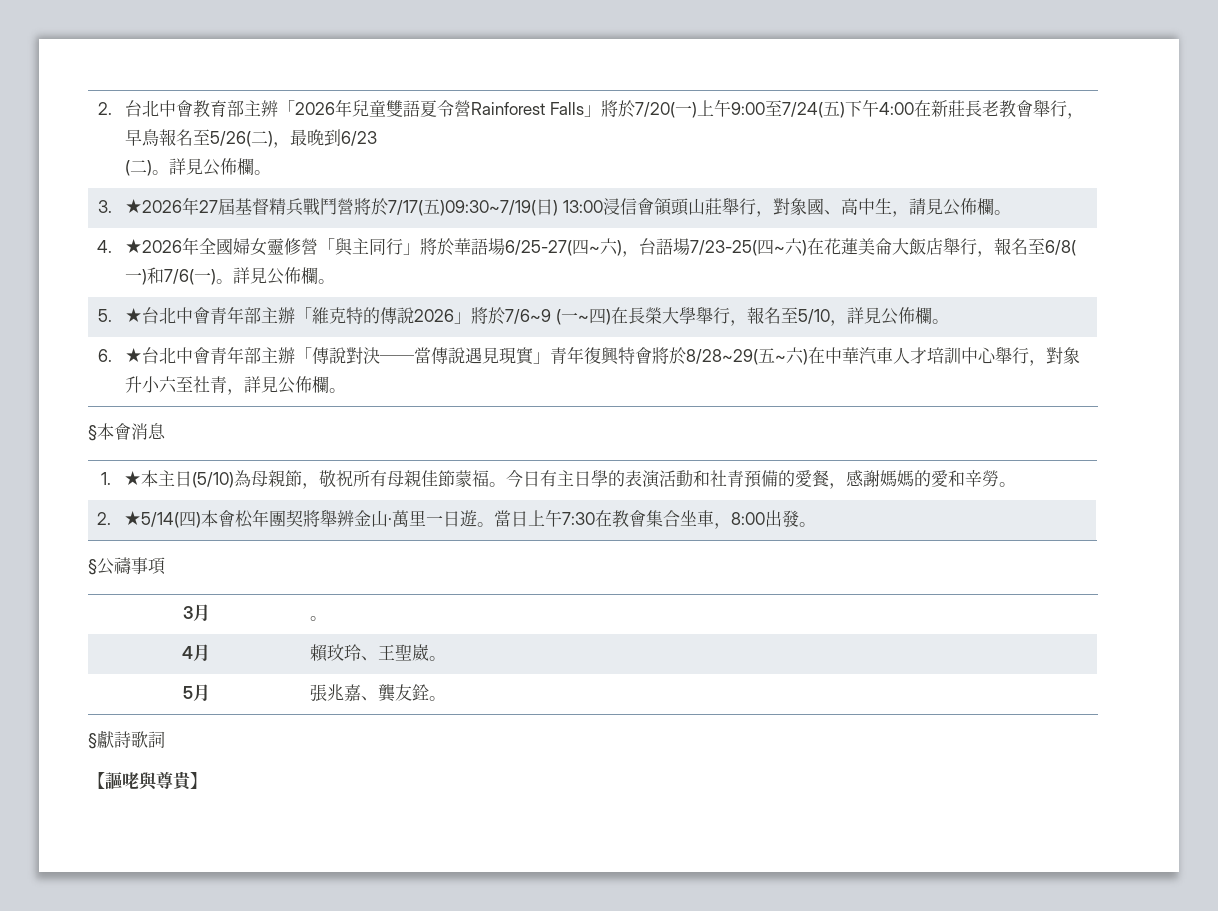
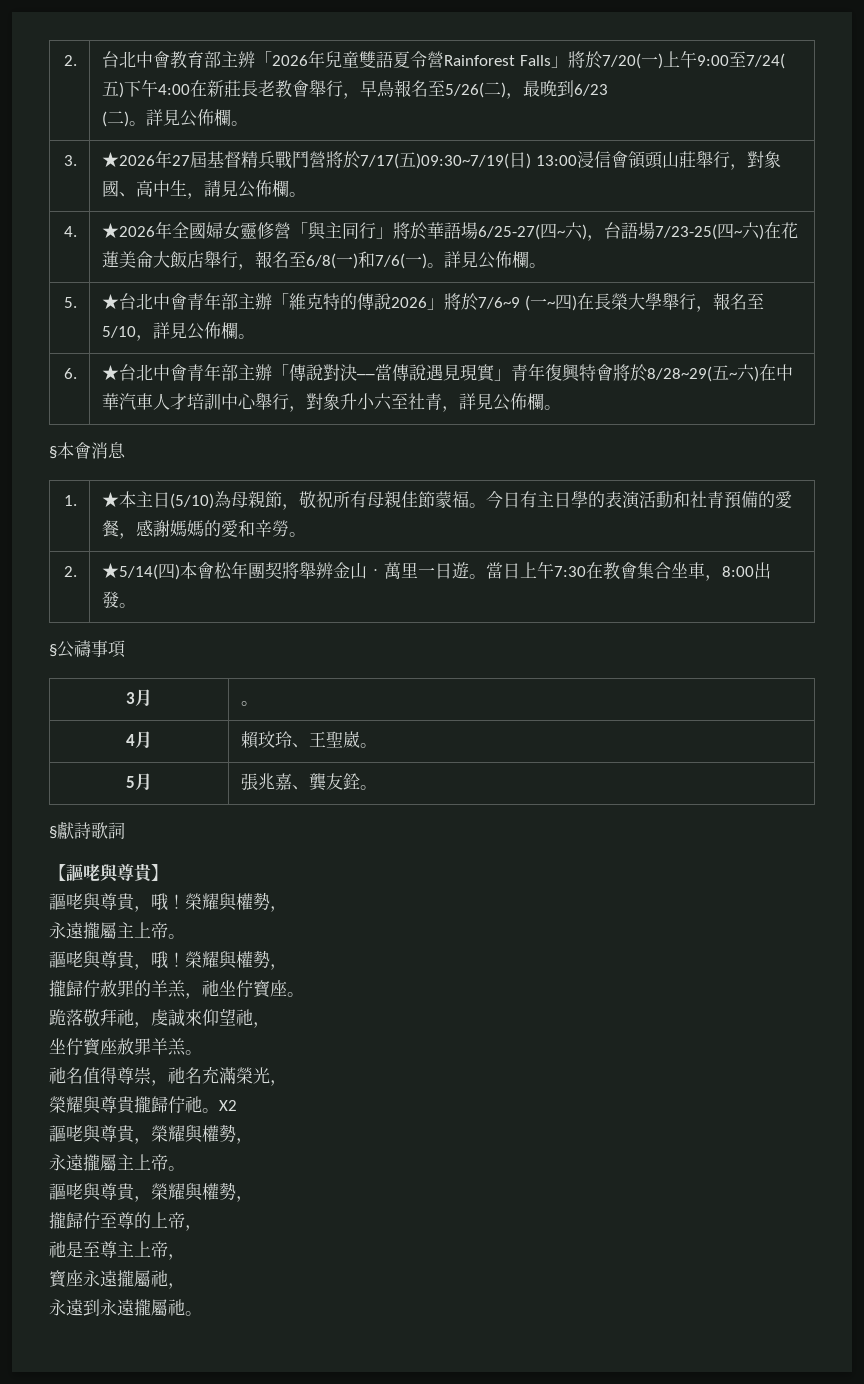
(207, 780) none -> [49,892,287,912] [49,922,185,939] [49,950,287,970] [49,980,304,999] [49,1008,270,1028] [49,1038,202,1056] [49,1066,287,1086] [49,1096,237,1114] [49,1124,253,1144] [49,1154,185,1171] [49,1182,253,1202] [49,1212,202,1231] [49,1241,185,1260] [49,1270,185,1289] [49,1299,202,1316] // 謳咾與尊貴，哦！榮耀與權勢， // 永遠攏屬主上帝。 // 謳咾與尊貴，哦！榮耀與權勢， // 攏歸佇赦罪的羊羔，祂坐佇寶座。 // 跪落敬拜祂，虔誠來仰望祂， // 坐佇寶座赦罪羊羔。 // 祂名值得尊崇，祂名充滿榮光， // 榮耀與尊貴攏歸佇祂。X2 // 謳咾與尊貴，榮耀與權勢， // 永遠攏屬主上帝。 // 謳咾與尊貴，榮耀與權勢， // 攏歸佇至尊的上帝， // 祂是至尊主上帝， // 寶座永遠攏屬祂， // 永遠到永遠攏屬祂。

